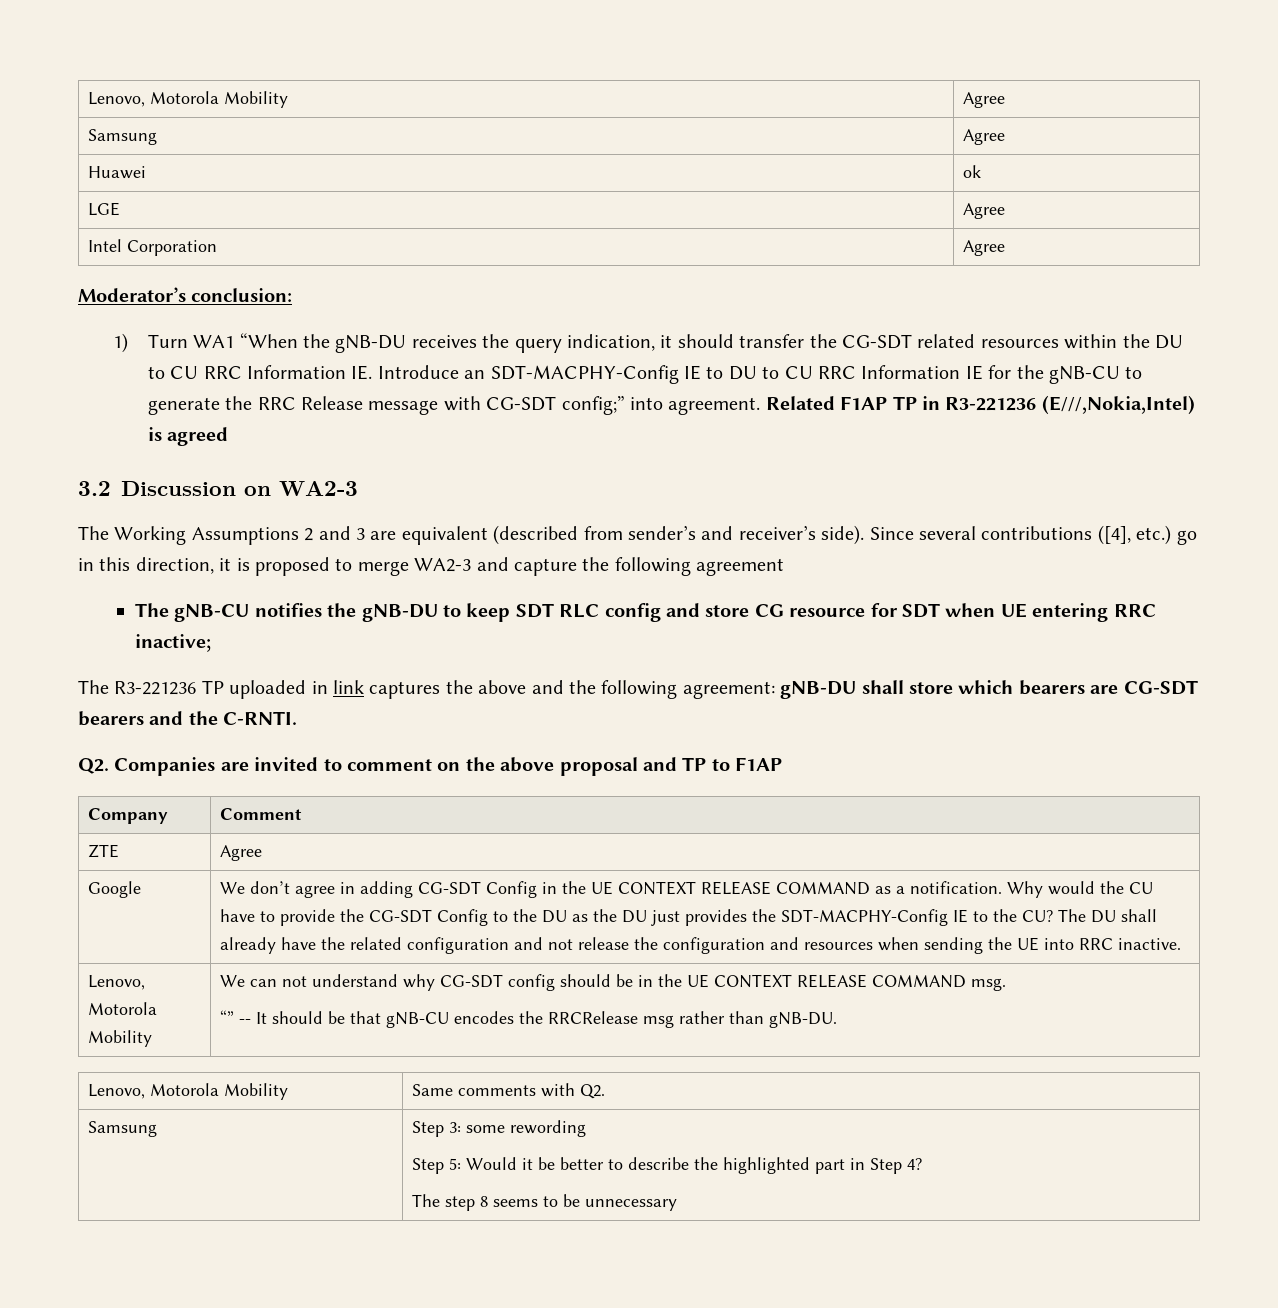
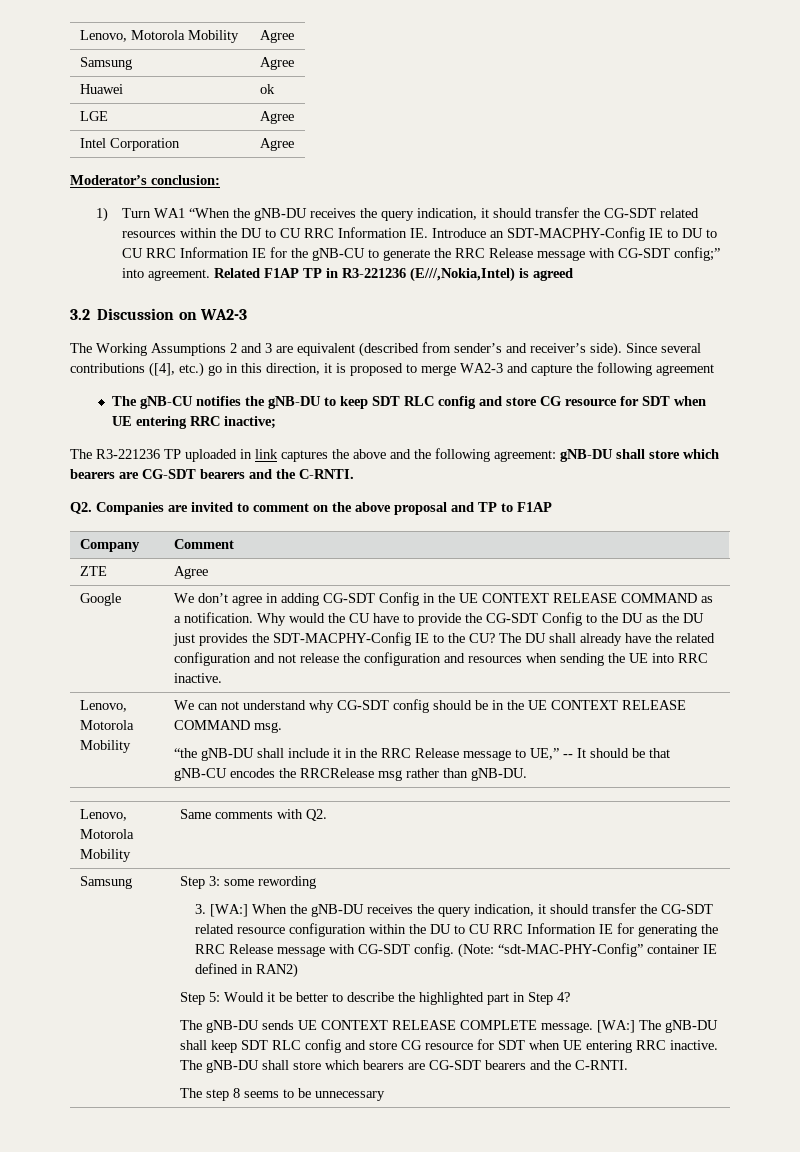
[219,1010,234,1024] “” -> [173,748,559,761] “the gNB-DU shall include it in the RRC Release message to UE,”
(586, 1128) none -> [195,903,714,917] [195,923,719,937] [195,943,718,958] [195,963,299,978] // 3. [WA:] When the gNB-DU receives the query indication, it should transfer the CG-SDT related resource configuration within the DU to CU RRC Information IE for generating the RRC Release message with CG-SDT config. (Note: “sdt-MAC-PHY-Config” container IE defined in RAN2)
(922, 1164) none -> [179,1020,718,1033] [179,1039,718,1053] [179,1060,628,1073] // The gNB-DU sends UE CONTEXT RELEASE COMPLETE message. [WA:] The gNB-DU shall keep SDT RLC config and store CG resource for SDT when UE entering RRC inactive. The gNB-DU shall store which bearers are CG-SDT bearers and the C-RNTI.

